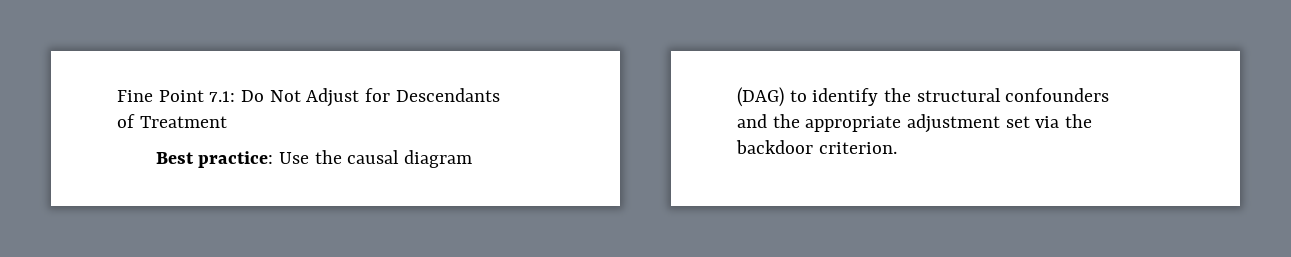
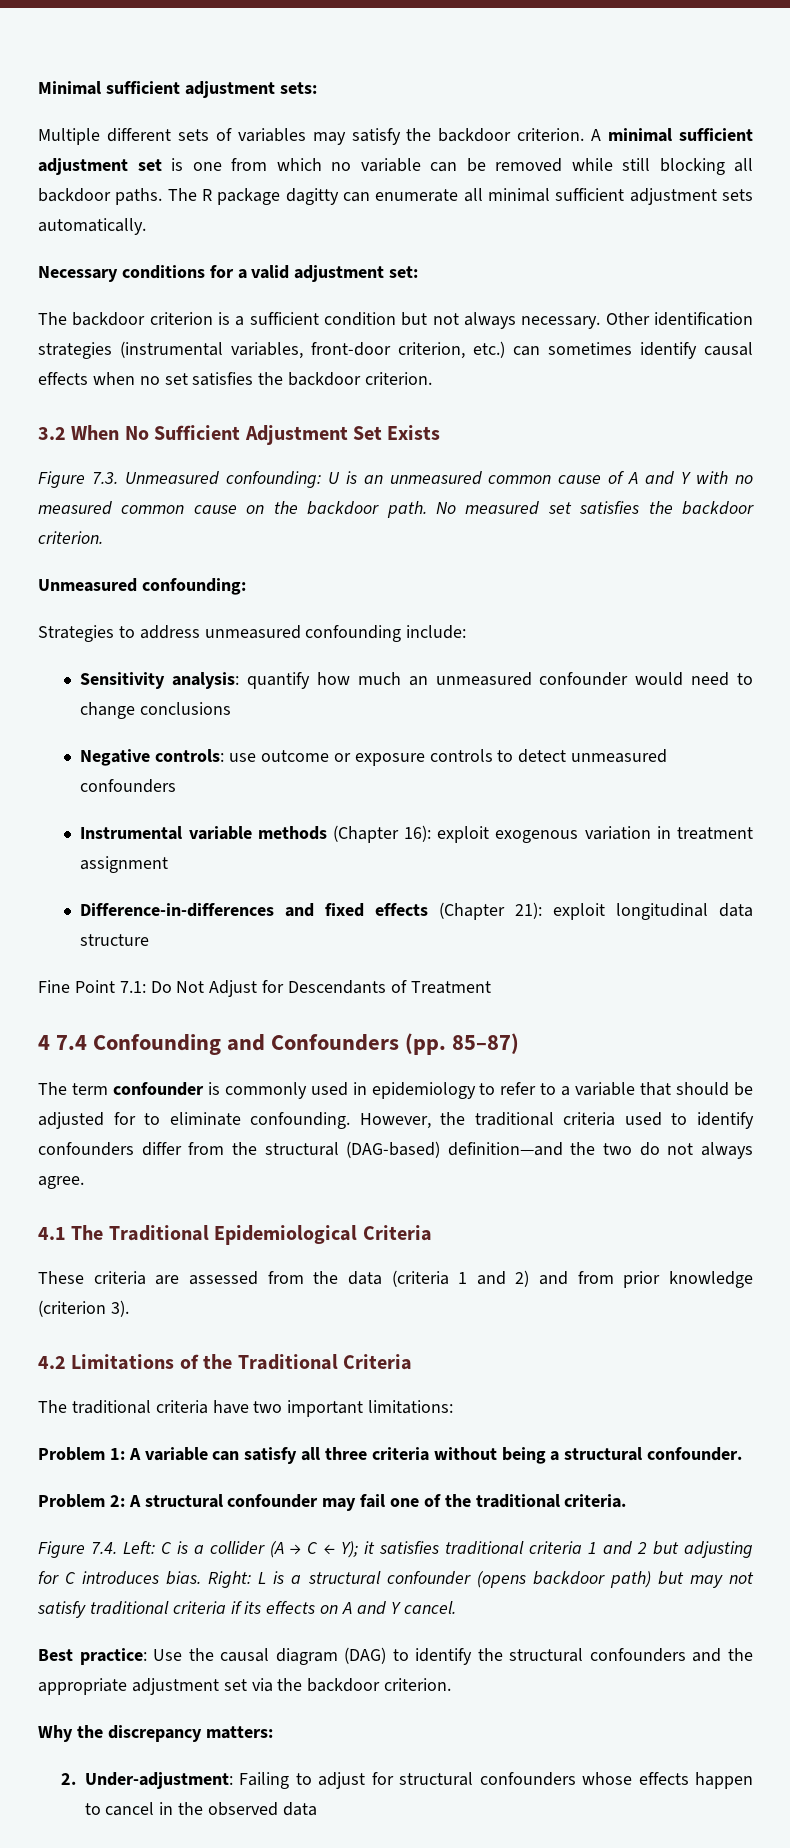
(117, 96) none -> [38,81,317,98] [38,128,754,145] [38,158,753,175] [38,188,754,205] [38,218,146,235] [38,265,419,282] [38,312,753,329] [38,341,753,359] [38,372,433,386] [38,425,441,445] [38,471,753,488] [38,501,755,518] [38,531,103,544] [38,578,246,595] [38,625,467,642] [80,672,753,689] [80,702,232,719] [80,749,668,766] [80,779,177,793] [80,825,753,843] [80,856,169,873] [80,902,753,920] [80,934,150,946] Minimal sufficient adjustment sets: // Multiple different sets of variables may satisfy the backdoor criterion. A minimal sufficient adjustment set is one from which no variable can be removed while still blocking all backdoor paths. The R package dagitty can enumerate all minimal sufficient adjustment sets automatically. // Necessary conditions for a valid adjustment set: // The backdoor criterion is a sufficient condition but not always necessary. Other identification strategies (instrumental variables, front-door criterion, etc.) can sometimes identify causal effects when no set satisfies the backdoor criterion. // 3.2 When No Sufficient Adjustment Set Exists // Figure 7.3. Unmeasured confounding: U is an unmeasured common cause of A and Y with no measured common cause on the backdoor path. No measured set satisfies the backdoor criterion. // Unmeasured confounding: // Strategies to address unmeasured confounding include: // Sensitivity analysis: quantify how much an unmeasured confounder would need to change conclusions // Negative controls: use outcome or exposure controls to detect unmeasured confounders // Instrumental variable methods (Chapter 16): exploit exogenous variation in treatment assignment // Difference-in-differences and fixed effects (Chapter 21): exploit longitudinal data structure //
(227, 122) none -> [38,1033,520,1055] [38,1082,753,1099] [38,1112,754,1129] [38,1141,753,1159] [38,1176,84,1189] [38,1225,432,1245] [38,1270,753,1288] [38,1300,129,1317] [38,1354,412,1370] [38,1400,454,1417] [38,1447,743,1464] [38,1494,627,1511] [38,1541,753,1558] [38,1571,755,1588] [37,1601,456,1618] // 4 7.4 Confounding and Confounders (pp. 85–87) // The term confounder is commonly used in epidemiology to refer to a variable that should be adjusted for to eliminate confounding. However, the traditional criteria used to identify confounders differ from the structural (DAG-based) definition—and the two do not always agree. // 4.1 The Traditional Epidemiological Criteria // These criteria are assessed from the data (criteria 1 and 2) and from prior knowledge (criterion 3). // 4.2 Limitations of the Traditional Criteria // The traditional criteria have two important limitations: // Problem 1: A variable can satisfy all three criteria without being a structural confounder. // Problem 2: A structural confounder may fail one of the traditional criteria. // Figure 7.4. Left: C is a collider (A → C ← Y); it satisfies traditional criteria 1 and 2 but adjusting for C introduces bias. Right: L is a structural confounder (opens backdoor path) but may not satisfy traditional criteria if its effects on A and Y cancel.
(897, 148) none -> [38,1725,273,1742] [60,1772,753,1789] [84,1802,317,1816] // Why the discrepancy matters: // 2. Under-adjustment: Failing to adjust for structural confounders whose effects happen to cancel in the observed data

